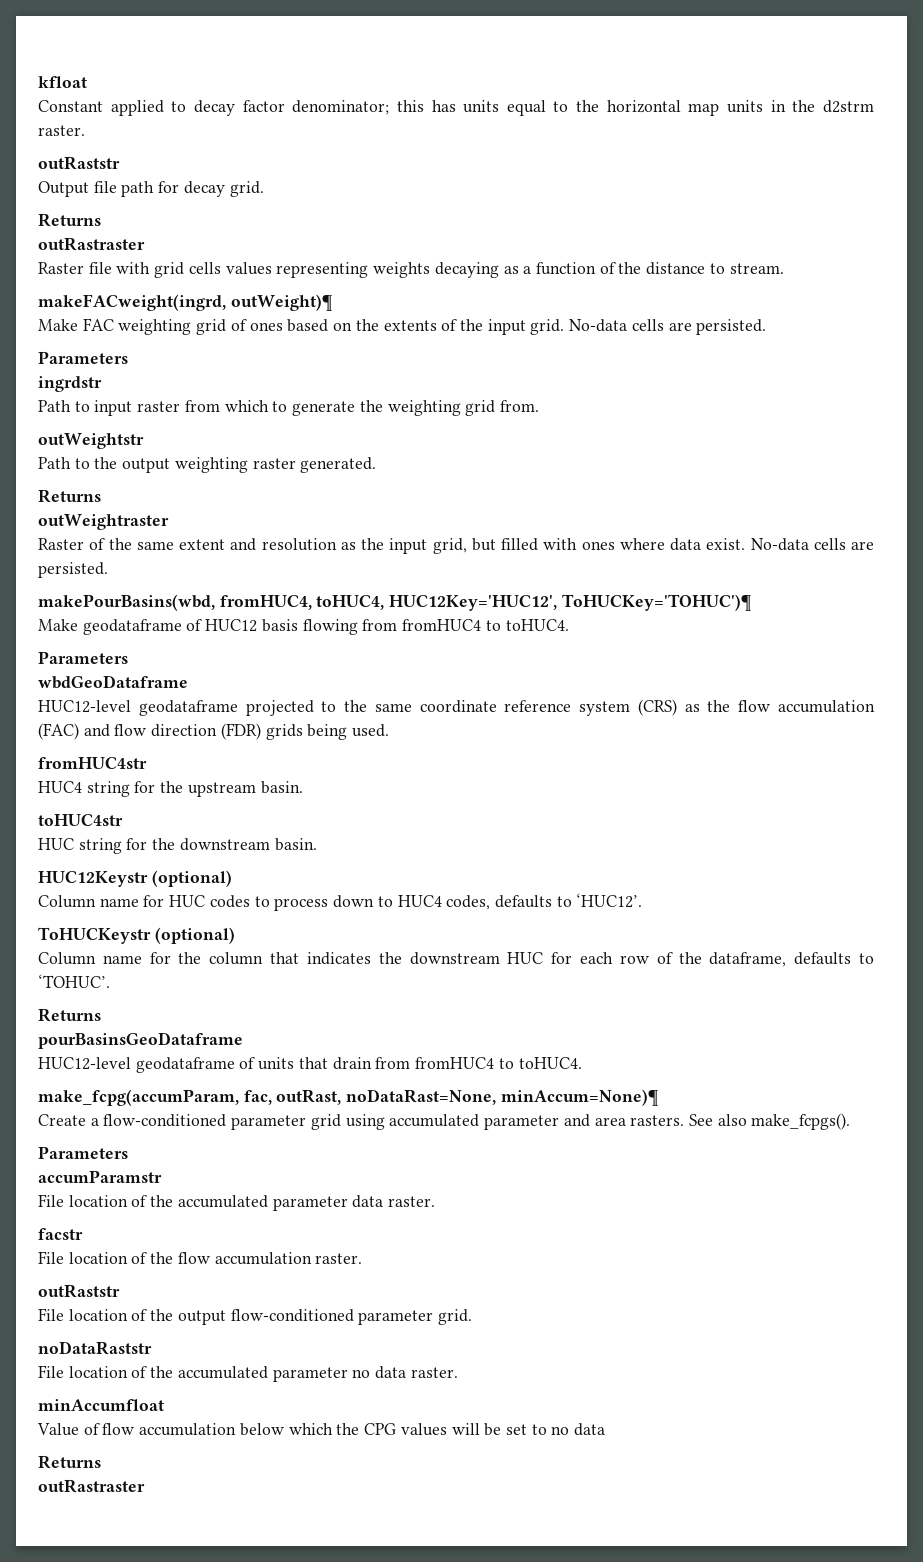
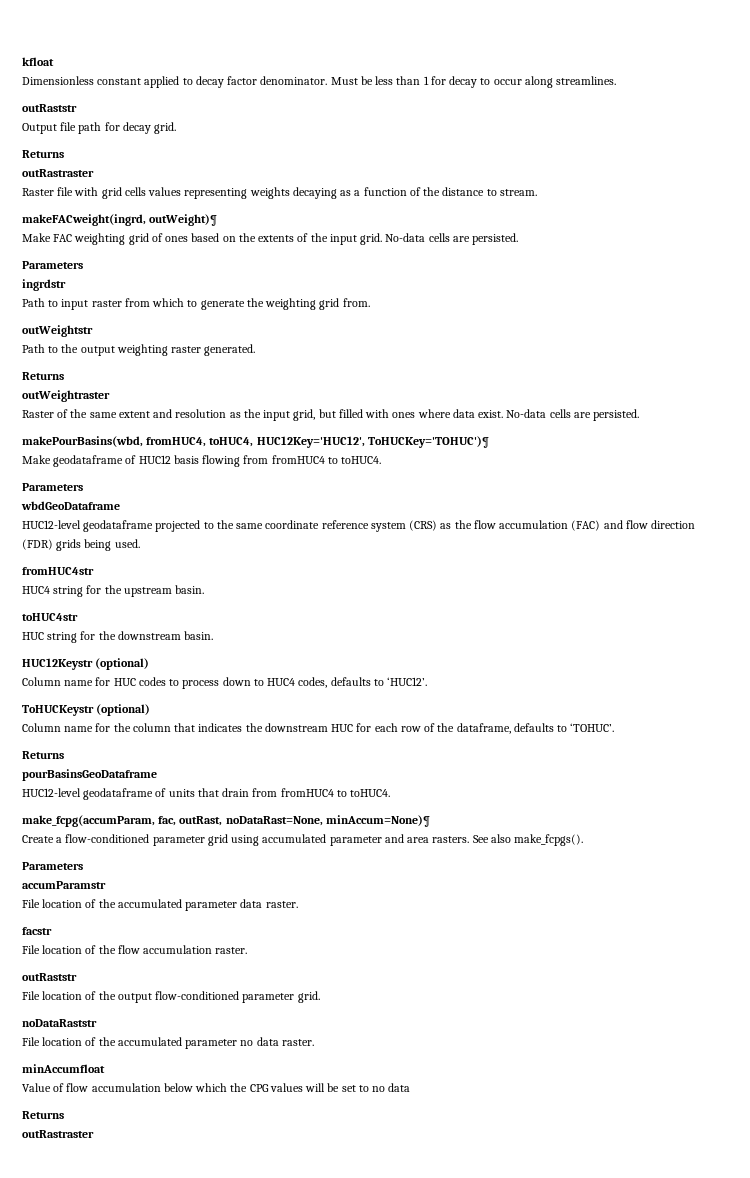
[38,100,103,112] Constant -> [22,76,142,85] Dimensionless constant
[292,100,874,116] [38,125,85,136] denominator; this has units equal to the horizontal map units in the d2strm raster. -> [260,76,617,88] denominator. Must be less than 1 for decay to occur along streamlines.

